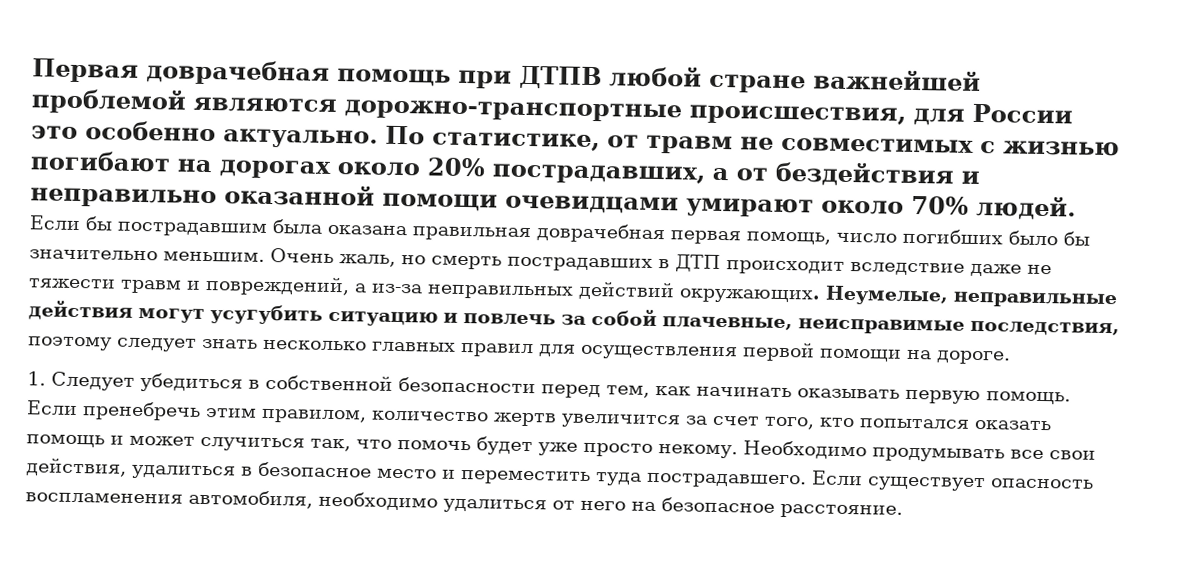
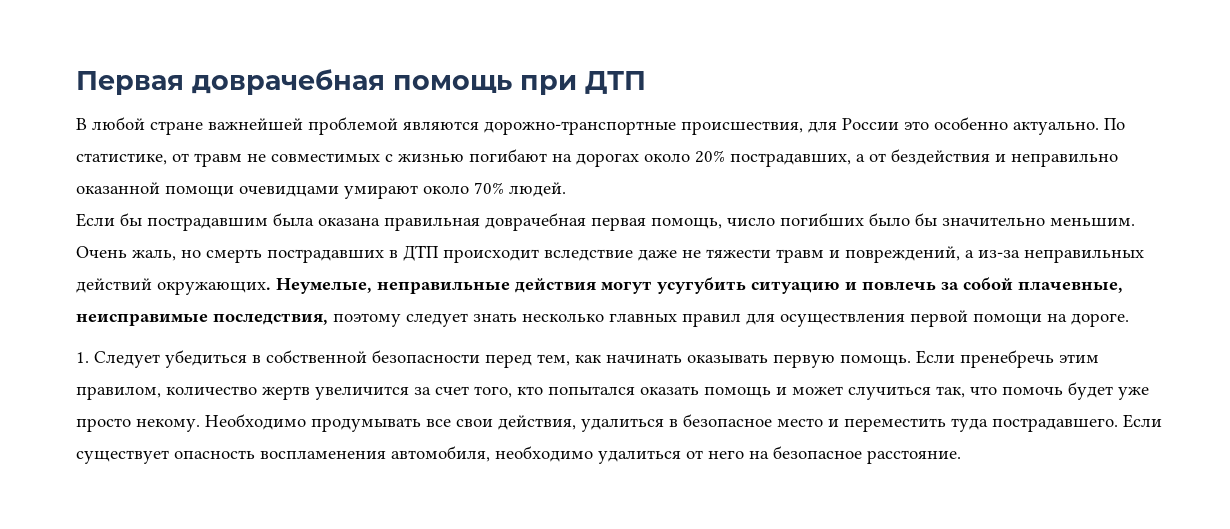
[519,65,602,90] ДТПВ -> [585,71,646,94] [76,118,87,130] ДТП // В

